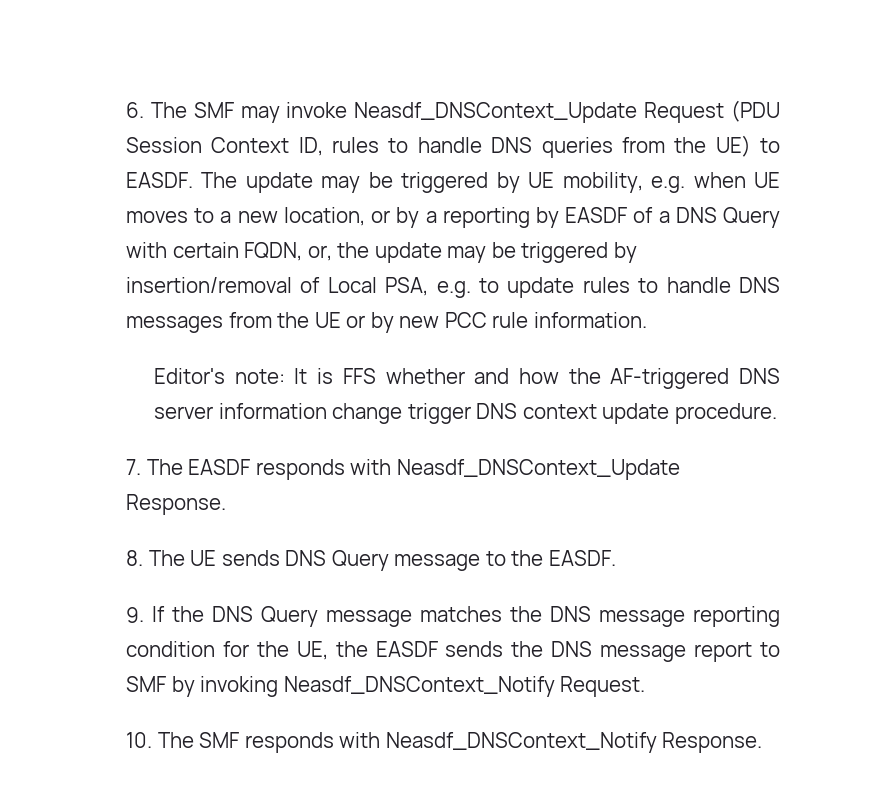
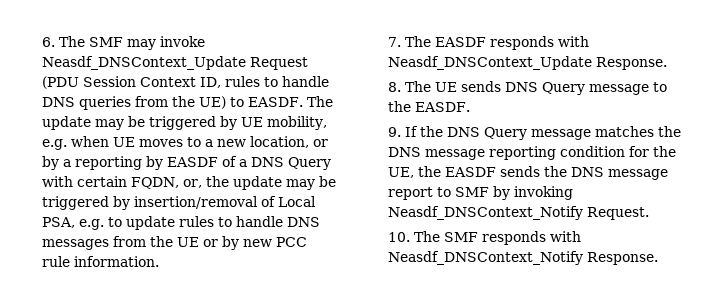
[154,368,780,389] [154,403,777,424] // Editor's note: It is FFS whether and how the AF-triggered DNS server information change trigger DNS context update procedure. -> (159, 261) none

